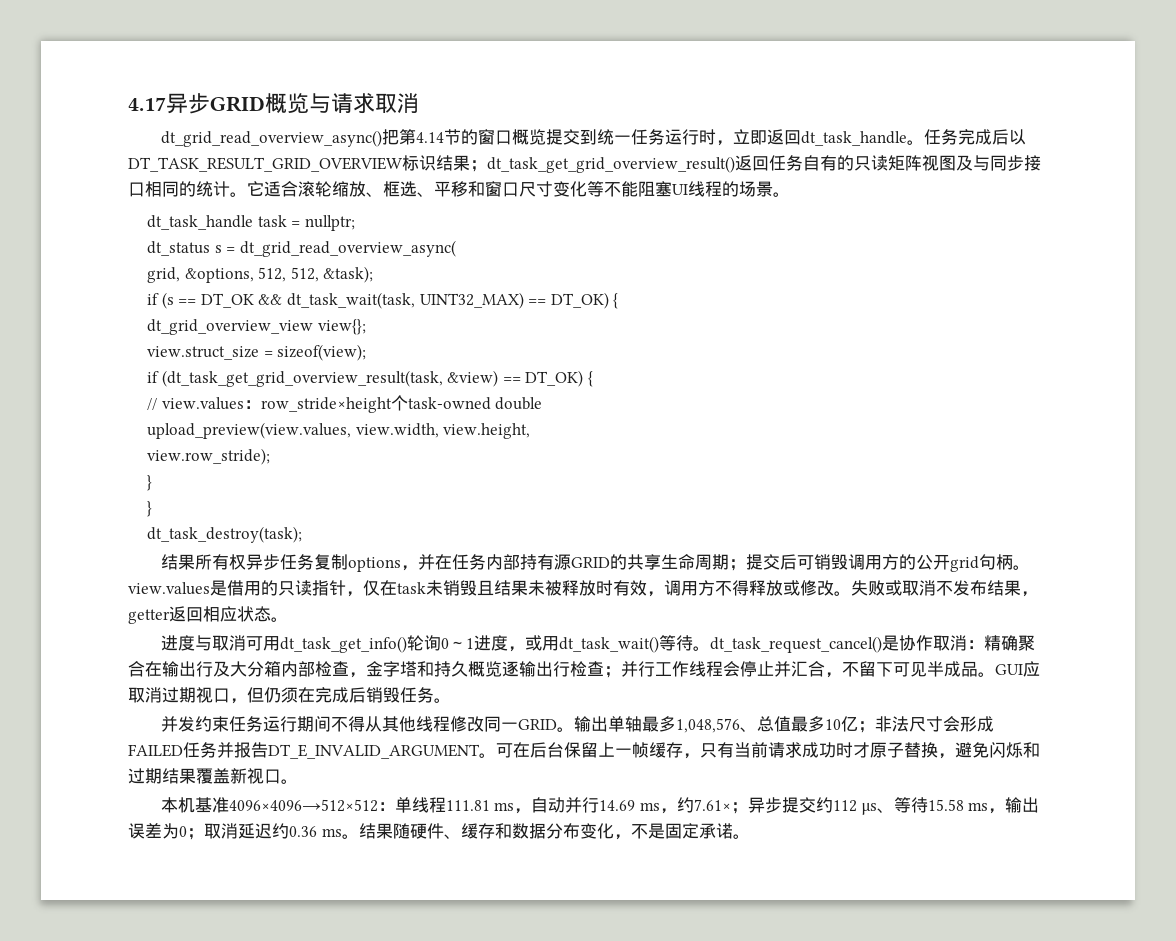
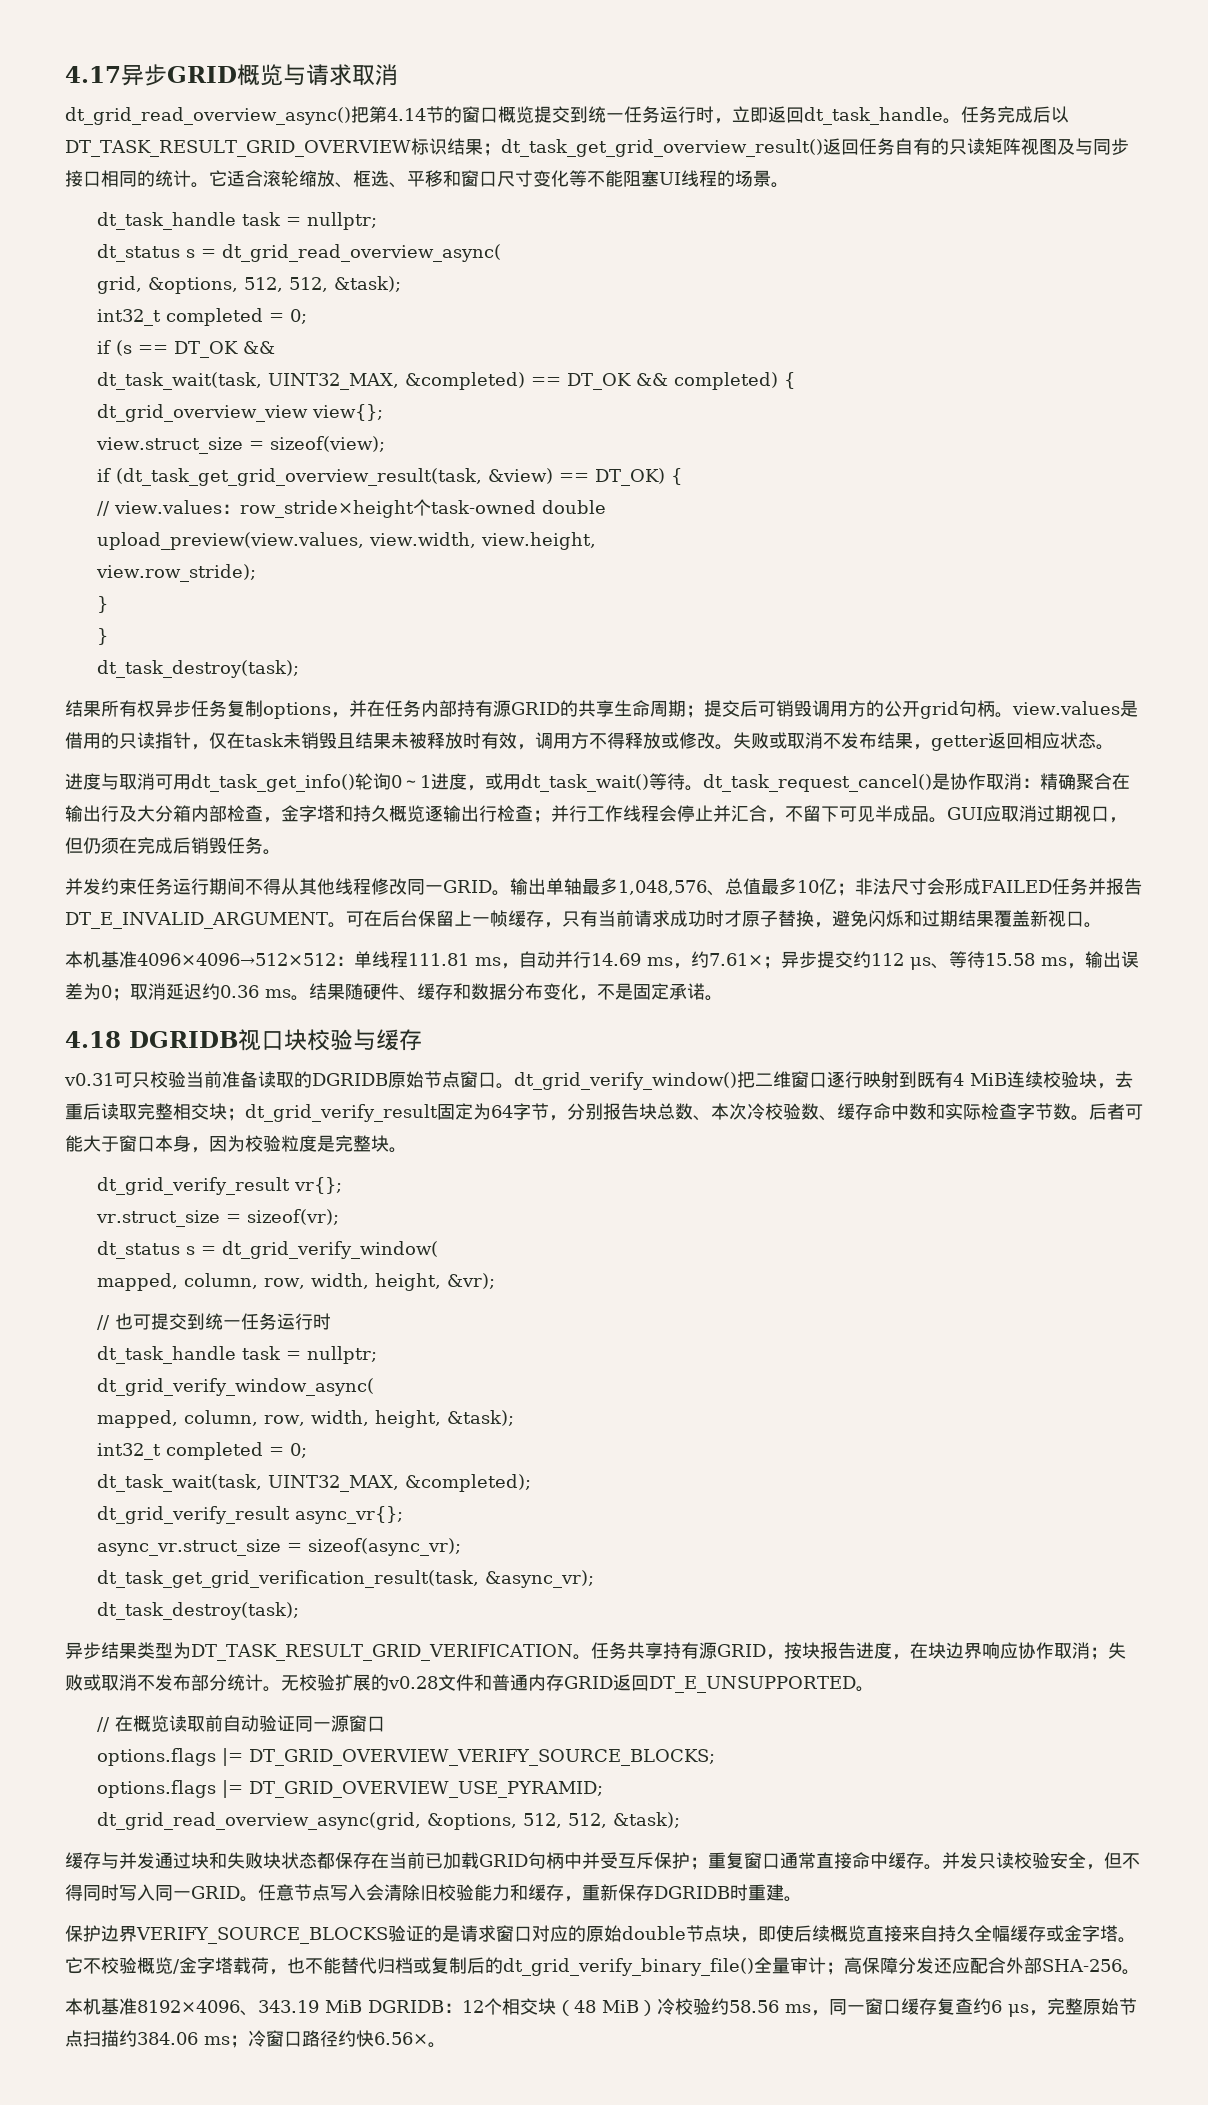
(374, 274) none -> [97,308,308,326] // int32_t completed = 0;
[286,292,609,309] dt_task_wait(task, UINT32_MAX) == DT_OK) -> [97,372,779,390] // dt_task_wait(task, UINT32_MAX, &completed) == DT_OK && completed)
(750, 836) none -> [65,1029,422,1051] [64,1071,1133,1090] [65,1103,1143,1122] [65,1135,407,1153] [97,1177,343,1195] [96,1209,340,1227] [97,1241,439,1259] [97,1273,496,1291] [97,1313,332,1330] [97,1346,378,1364] [97,1378,375,1396] [97,1410,515,1428] [97,1442,308,1460] [97,1474,532,1492] [97,1506,404,1524] [97,1538,462,1556] [97,1570,595,1588] [97,1602,300,1620] [65,1642,1126,1661] [65,1674,874,1693] [97,1715,386,1732] [97,1748,716,1766] [97,1780,604,1798] [97,1812,681,1830] [65,1852,1140,1870] [65,1884,802,1902] [65,1925,1136,1944] [65,1957,1140,1976] [65,1998,1137,2017] [65,2030,446,2048] // 4.18 DGRIDB视口块校验与缓存 // v0.31可只校验当前准备读取的DGRIDB原始节点窗口。dt_grid_verify_window()把二维窗口逐行映射到既有4 MiB连续校验块，去重后读取完整相交块；dt_grid_verify_result固定为64字节，分别报告块总数、本次冷校验数、缓存命中数和实际检查字节数。后者可能大于窗口本身，因为校验粒度是完整块。 // dt_grid_verify_result vr{}; // vr.struct_size = sizeof(vr); // dt_status s = dt_grid_verify_window( // mapped, column, row, width, height, &vr); // // 也可提交到统一任务运行时 // dt_task_handle task = nullptr; // dt_grid_verify_window_async( // mapped, column, row, width, height, &task); // int32_t completed = 0; // dt_task_wait(task, UINT32_MAX, &completed); // dt_grid_verify_result async_vr{}; // async_vr.struct_size = sizeof(async_vr); // dt_task_get_grid_verification_result(task, &async_vr); // dt_task_destroy(task); // 异步结果类型为DT_TASK_RESULT_GRID_VERIFICATION。任务共享持有源GRID，按块报告进度，在块边界响应协作取消；失败或取消不发布部分统计。无校验扩展的v0.28文件和普通内存GRID返回DT_E_UNSUPPORTED。 // // 在概览读取前自动验证同一源窗口 // options.flags |= DT_GRID_OVERVIEW_VERIFY_SOURCE_BLOCKS; // options.flags |= DT_GRID_OVERVIEW_USE_PYRAMID; // dt_grid_read_overview_async(grid, &options, 512, 512, &task); // 缓存与并发通过块和失败块状态都保存在当前已加载GRID句柄中并受互斥保护；重复窗口通常直接命中缓存。并发只读校验安全，但不得同时写入同一GRID。任意节点写入会清除旧校验能力和缓存，重新保存DGRIDB时重建。 // 保护边界VERIFY_SOURCE_BLOCKS验证的是请求窗口对应的原始double节点块，即使后续概览直接来自持久全幅缓存或金字塔。它不校验概览/金字塔载荷，也不能替代归档或复制后的dt_grid_verify_binary_file()全量审计；高保障分发还应配合外部SHA-256。 // 本机基准8192×4096、343.19 MiB DGRIDB：12个相交块（48 MiB）冷校验约58.56 ms，同一窗口缓存复查约6 μs，完整原始节点扫描约384.06 ms；冷窗口路径约快6.56×。

